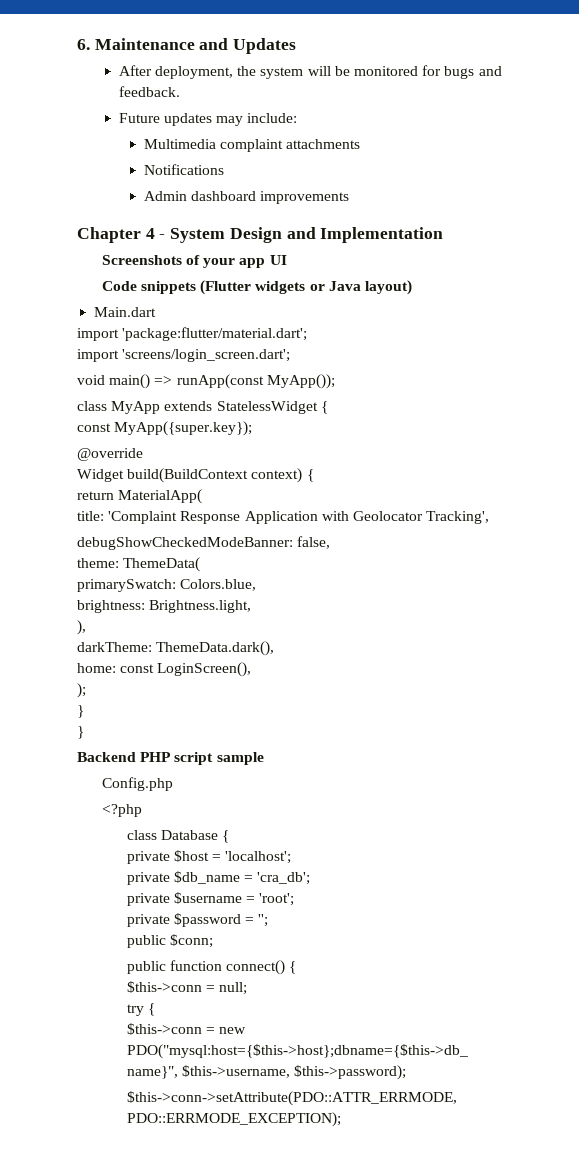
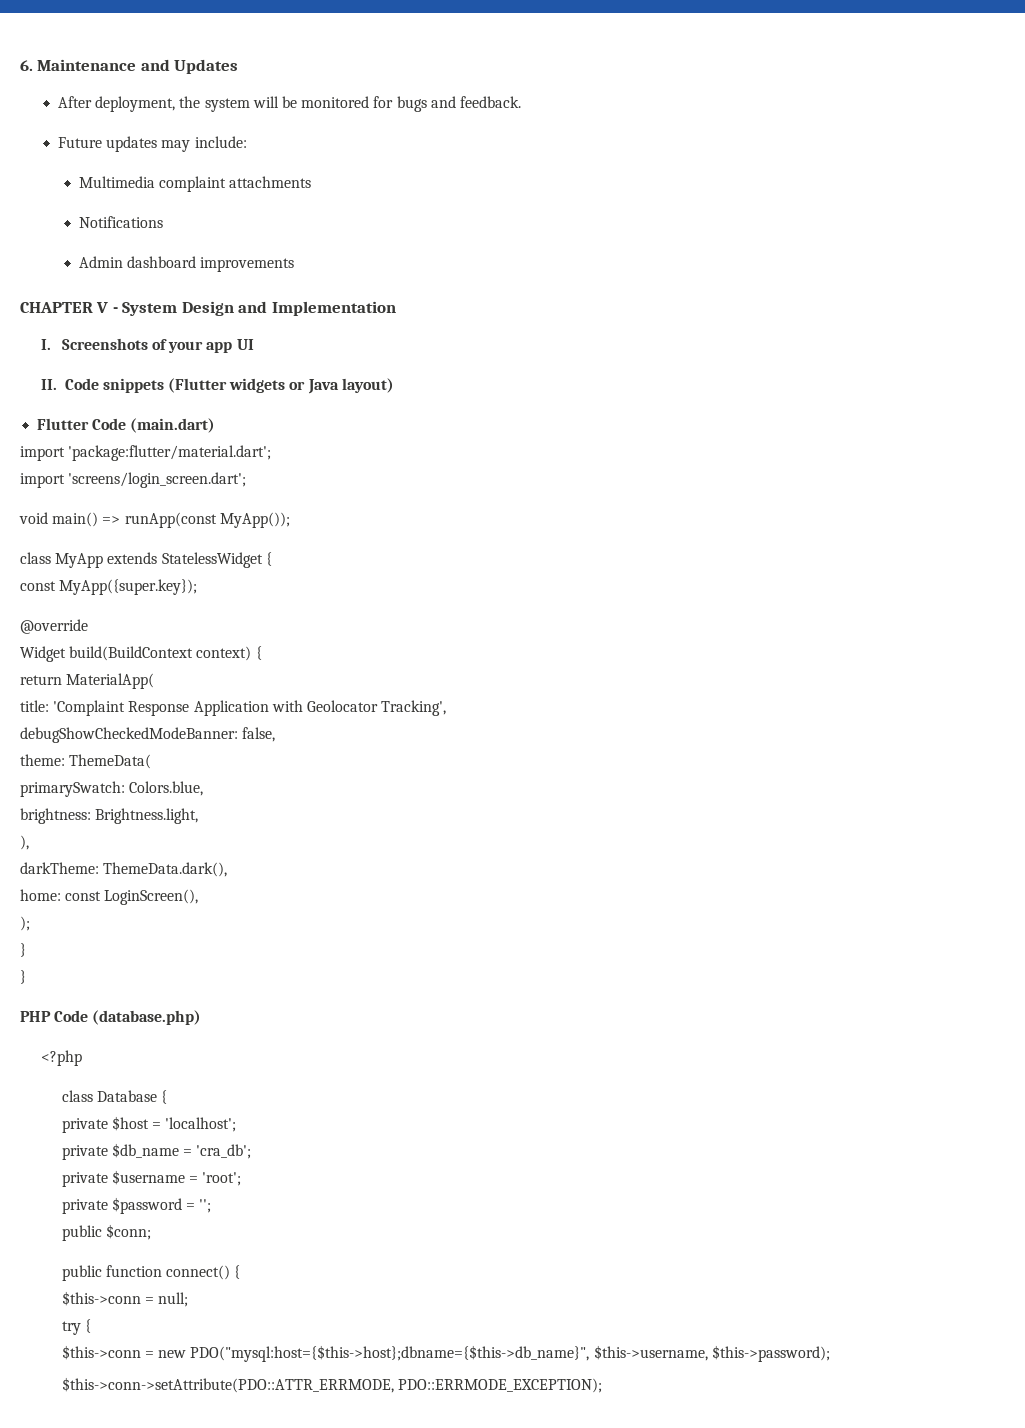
[77,227,155,243] Chapter 4 -> [20,302,109,313] CHAPTER V
(444, 235) none -> [40,339,51,350] I.
(287, 260) none -> [40,379,57,390] II.
[94,307,157,317] Main.dart -> [37,418,216,433] Flutter Code (main.dart)
[77,752,264,765] [101,777,173,791] Backend PHP script sample // Config.php -> [20,1010,202,1025] PHP Code (database.php)

